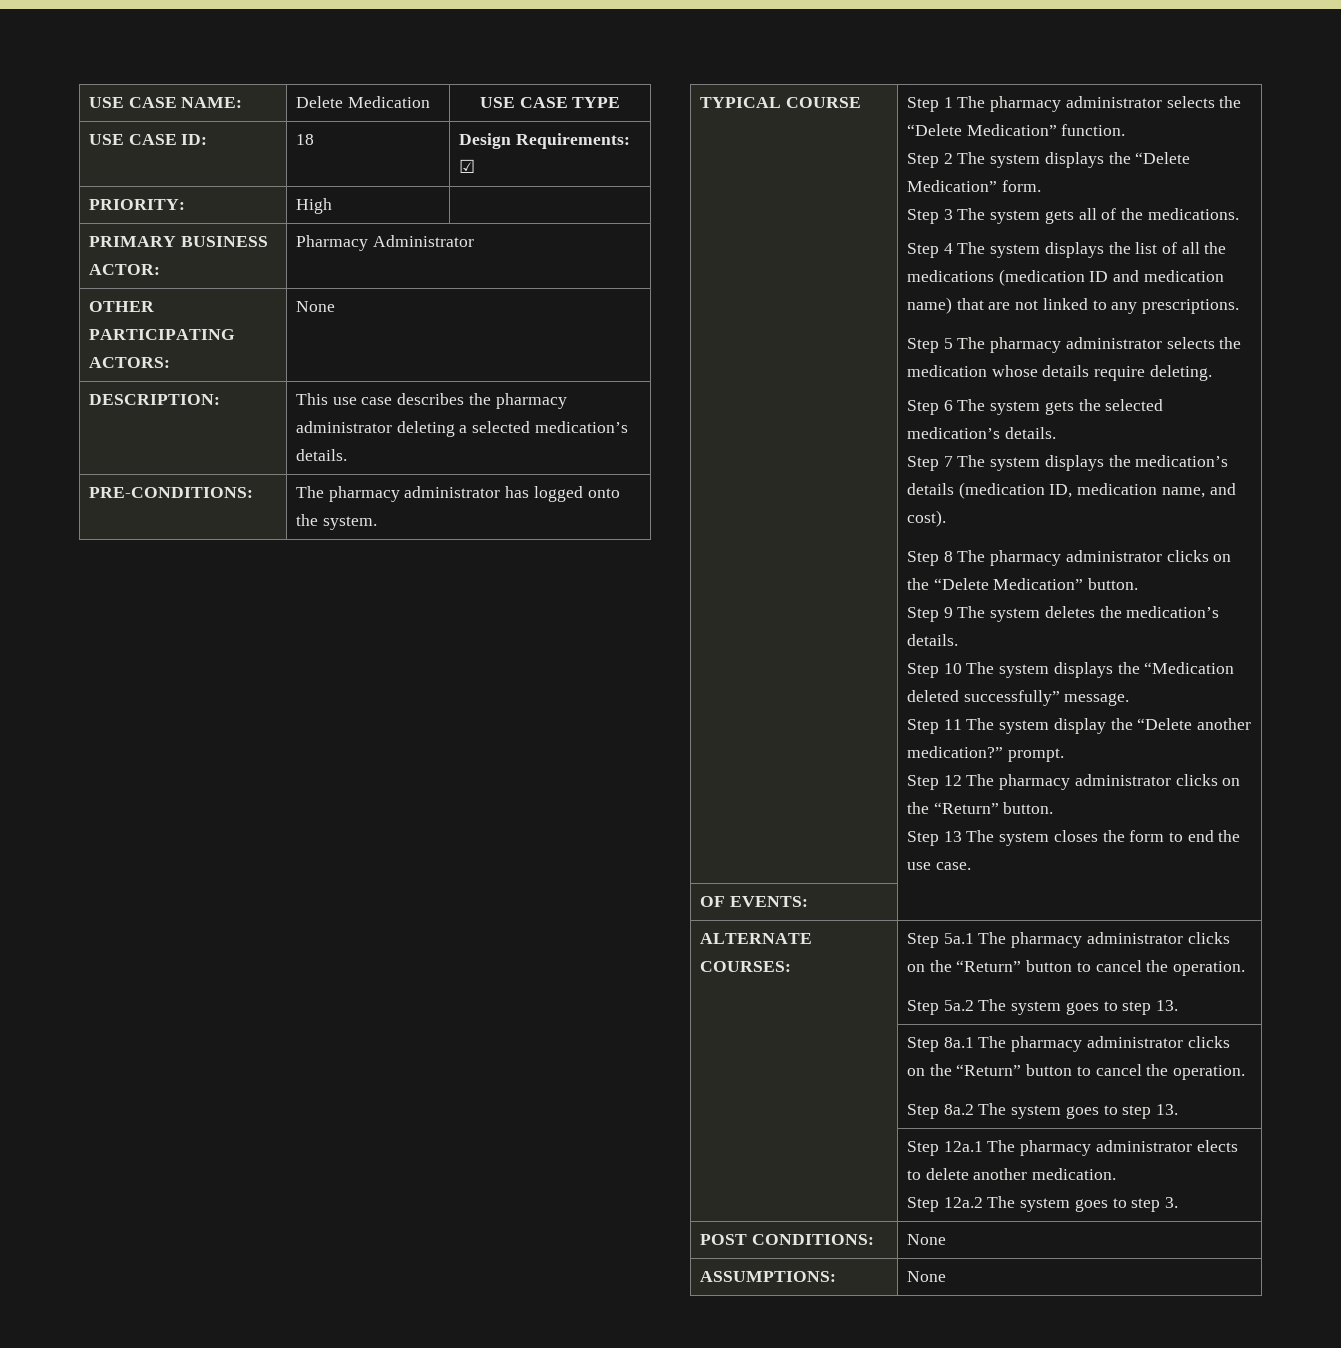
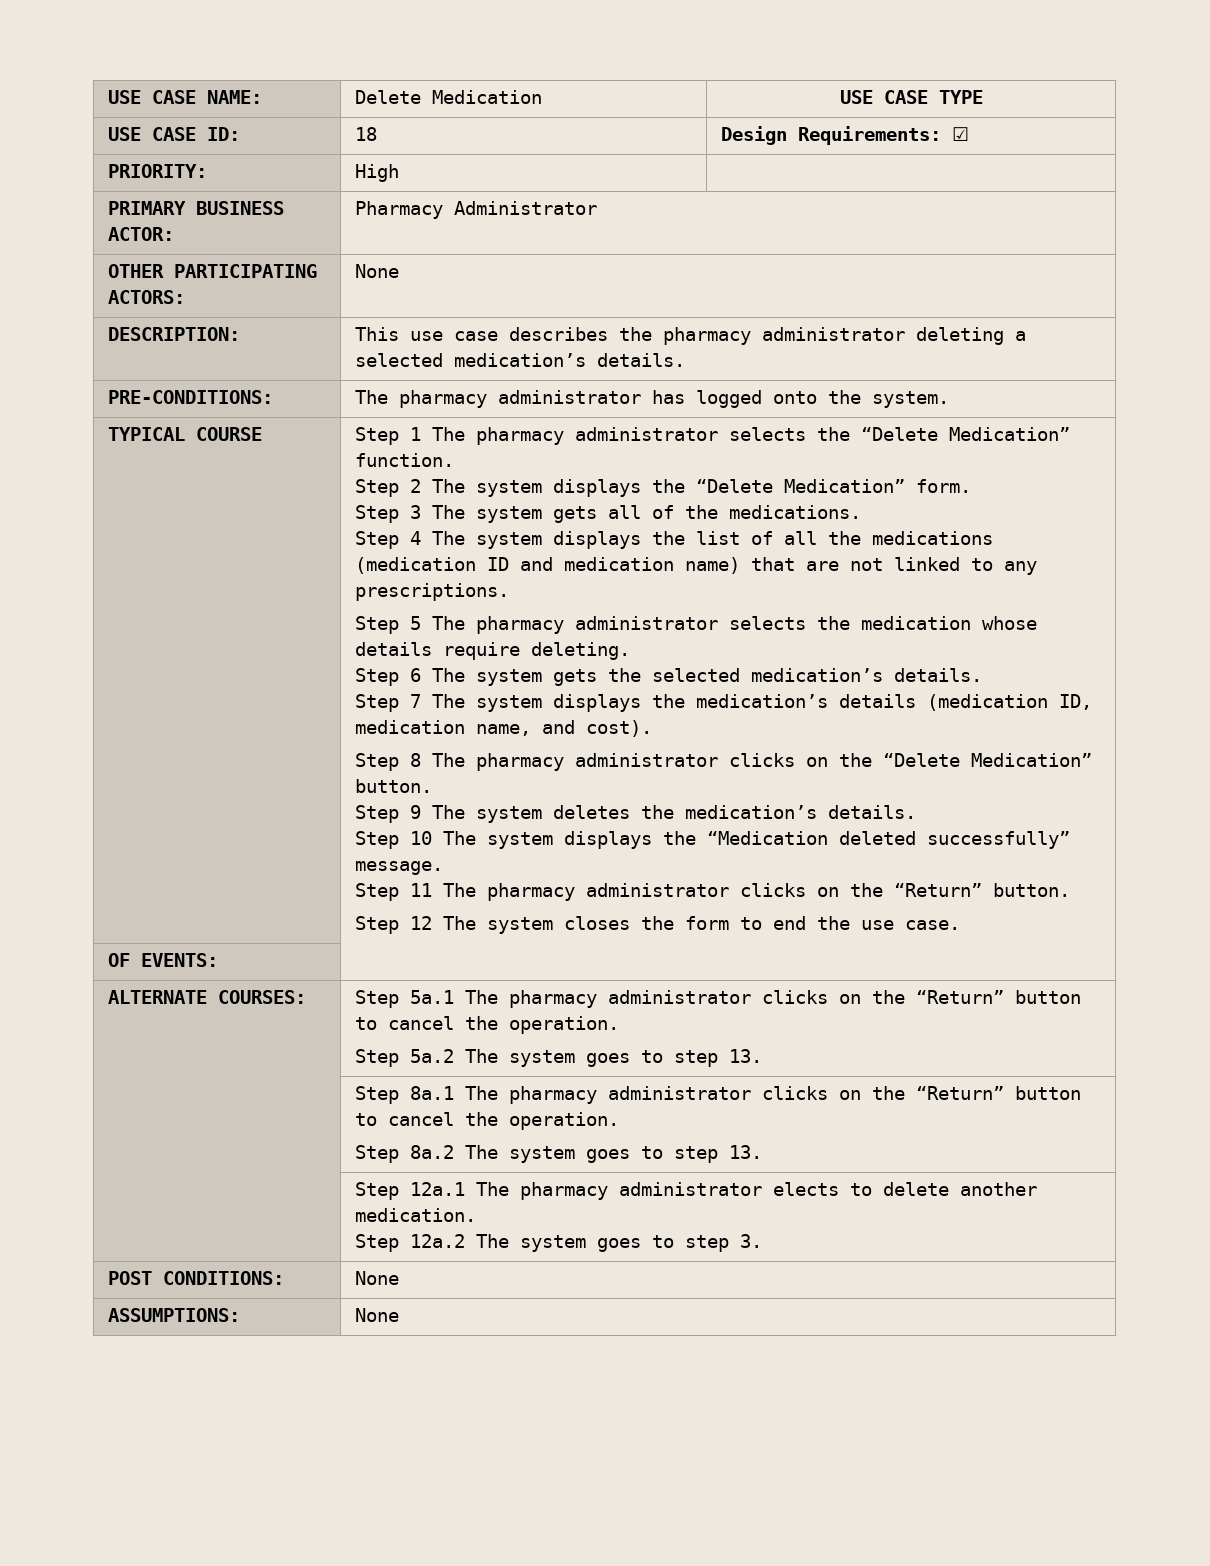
[999,718,1252,734] [906,746,1064,762] [906,774,995,790] system display the “Delete another medication?” prompt. // Step 12 The -> (477, 890) none
[943,831,962,842] 13 -> [410,916,433,930] 12

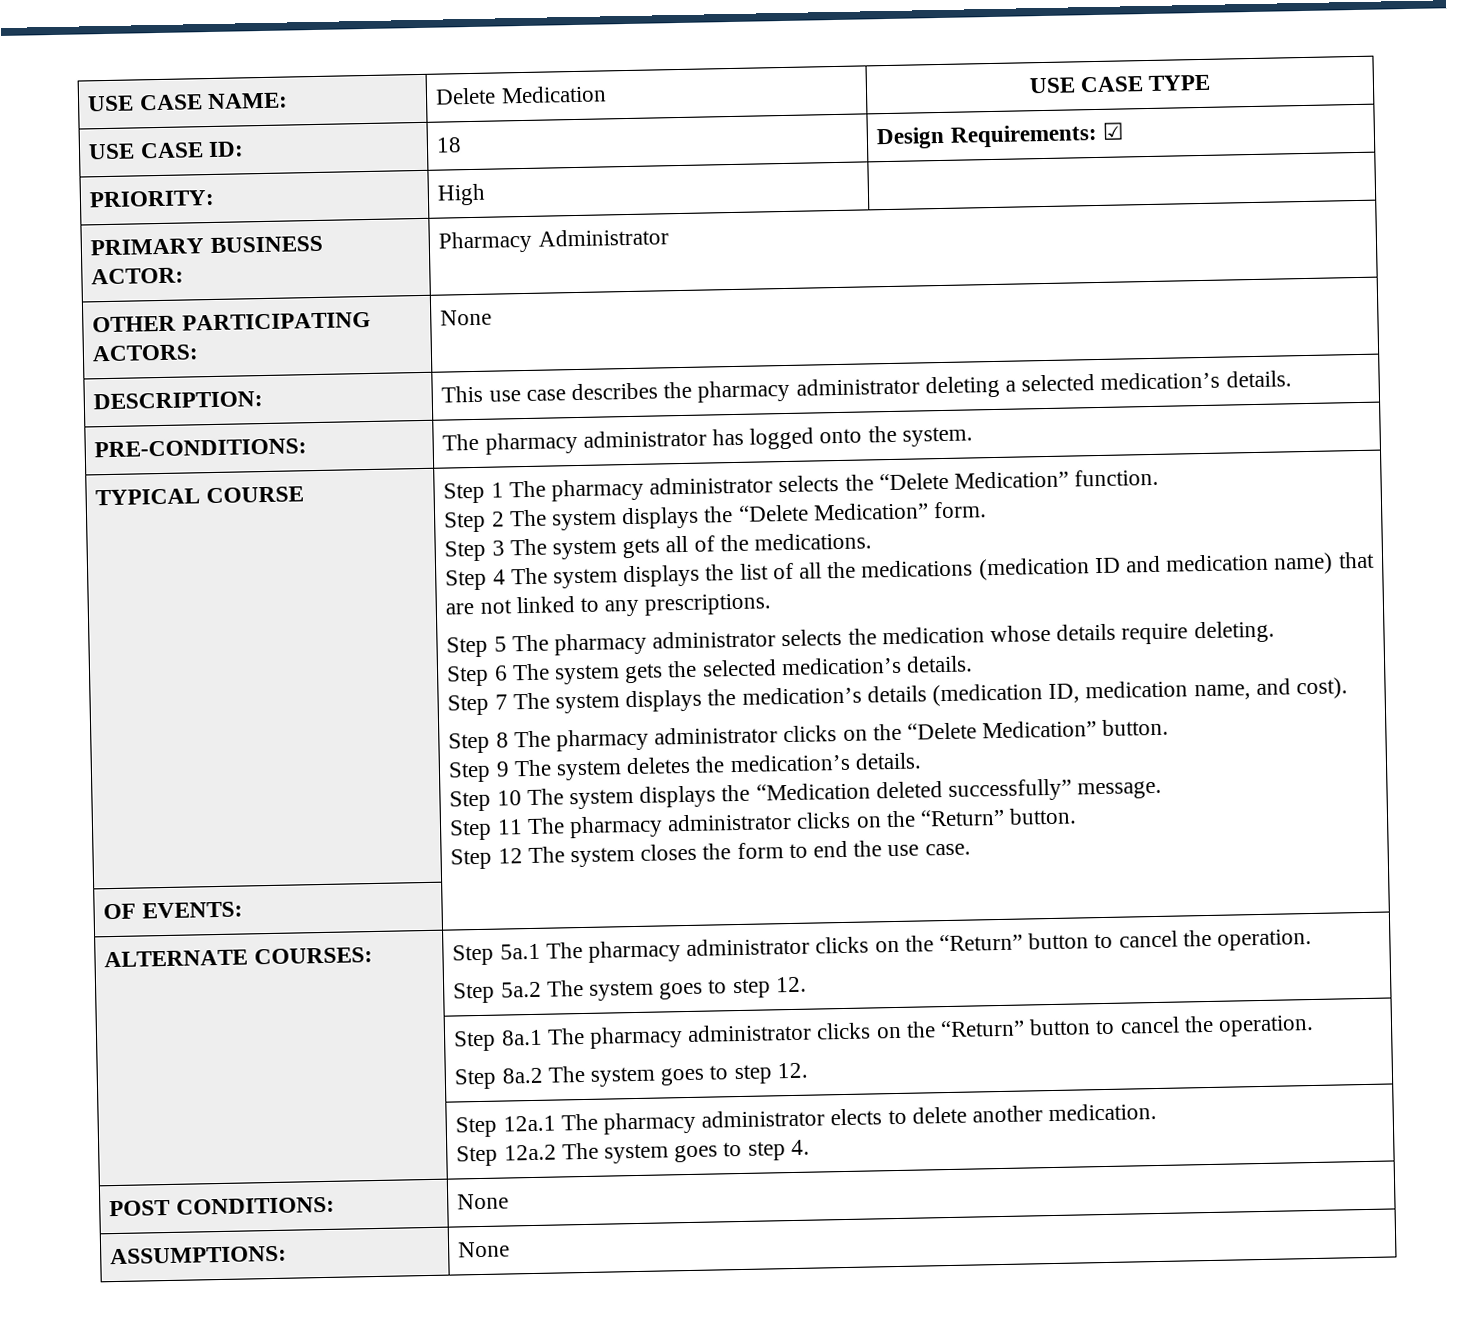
[729,1049,763,1063] 13. -> [774,976,807,993] 12.
[729,1145,763,1159] 13. -> [776,1062,808,1079] 12.
[740,1234,763,1248] 3. -> [790,1139,810,1156] 4.

